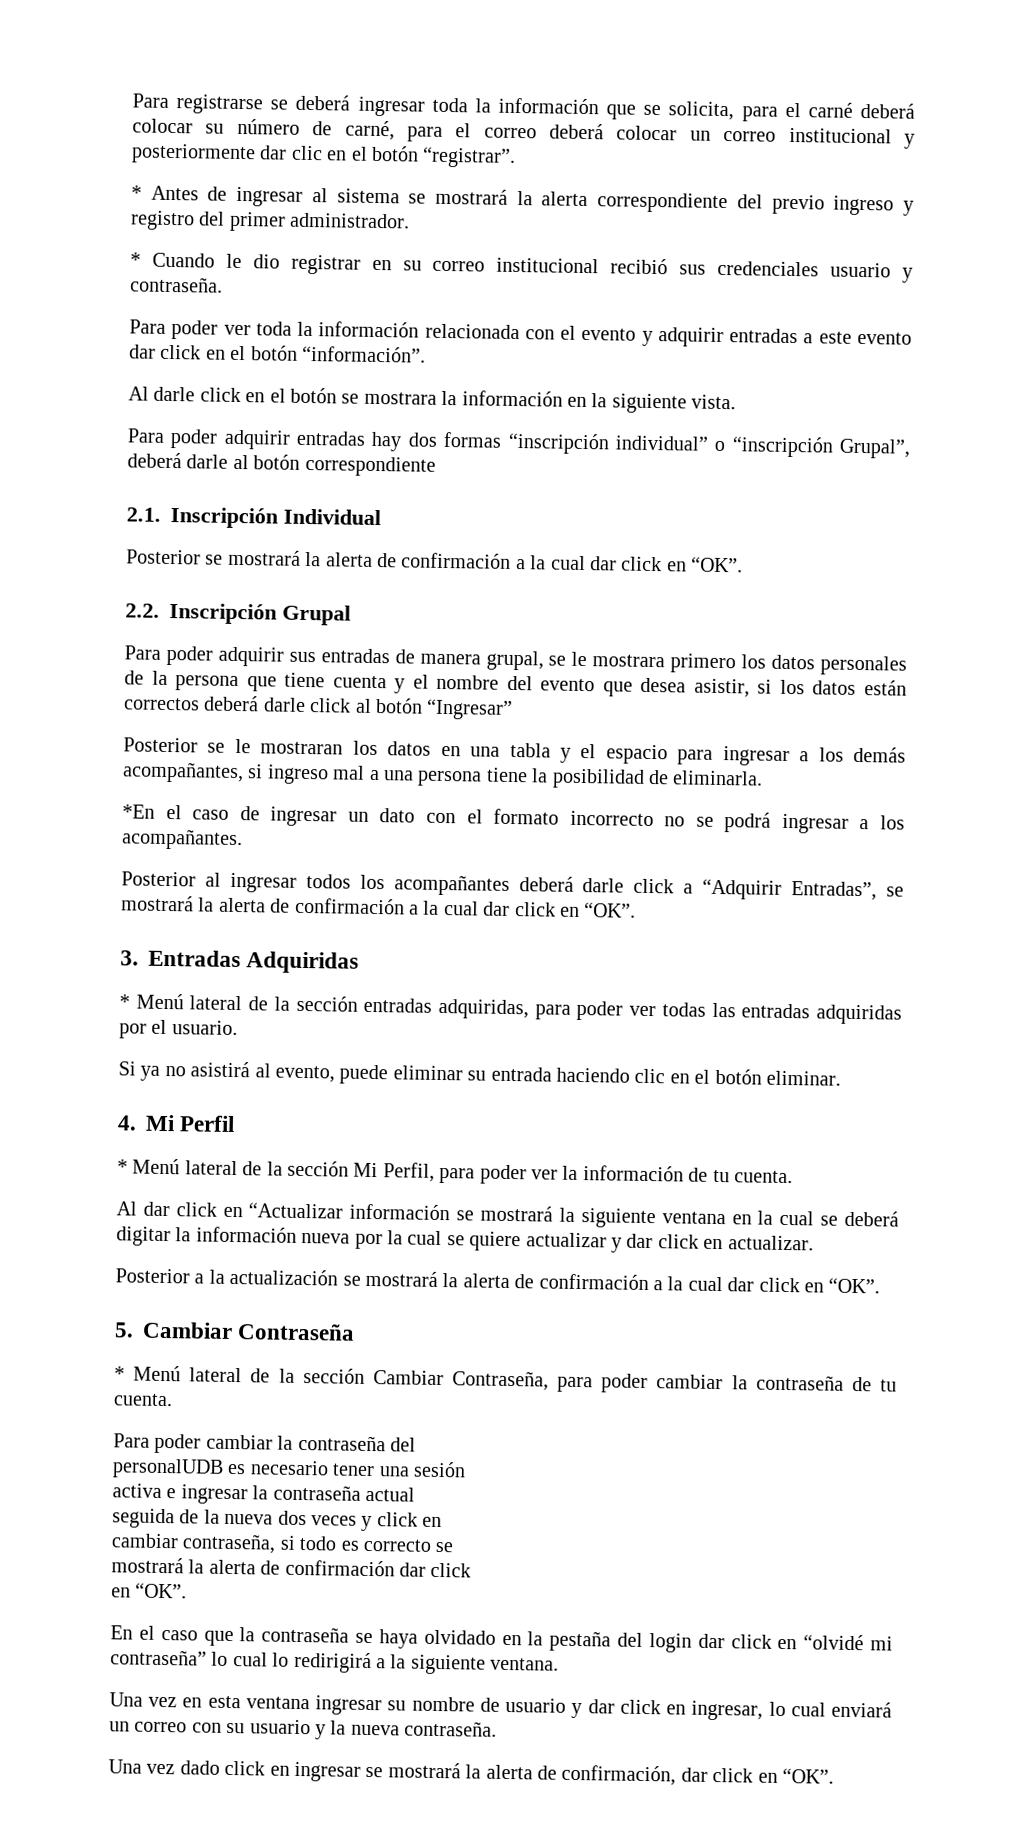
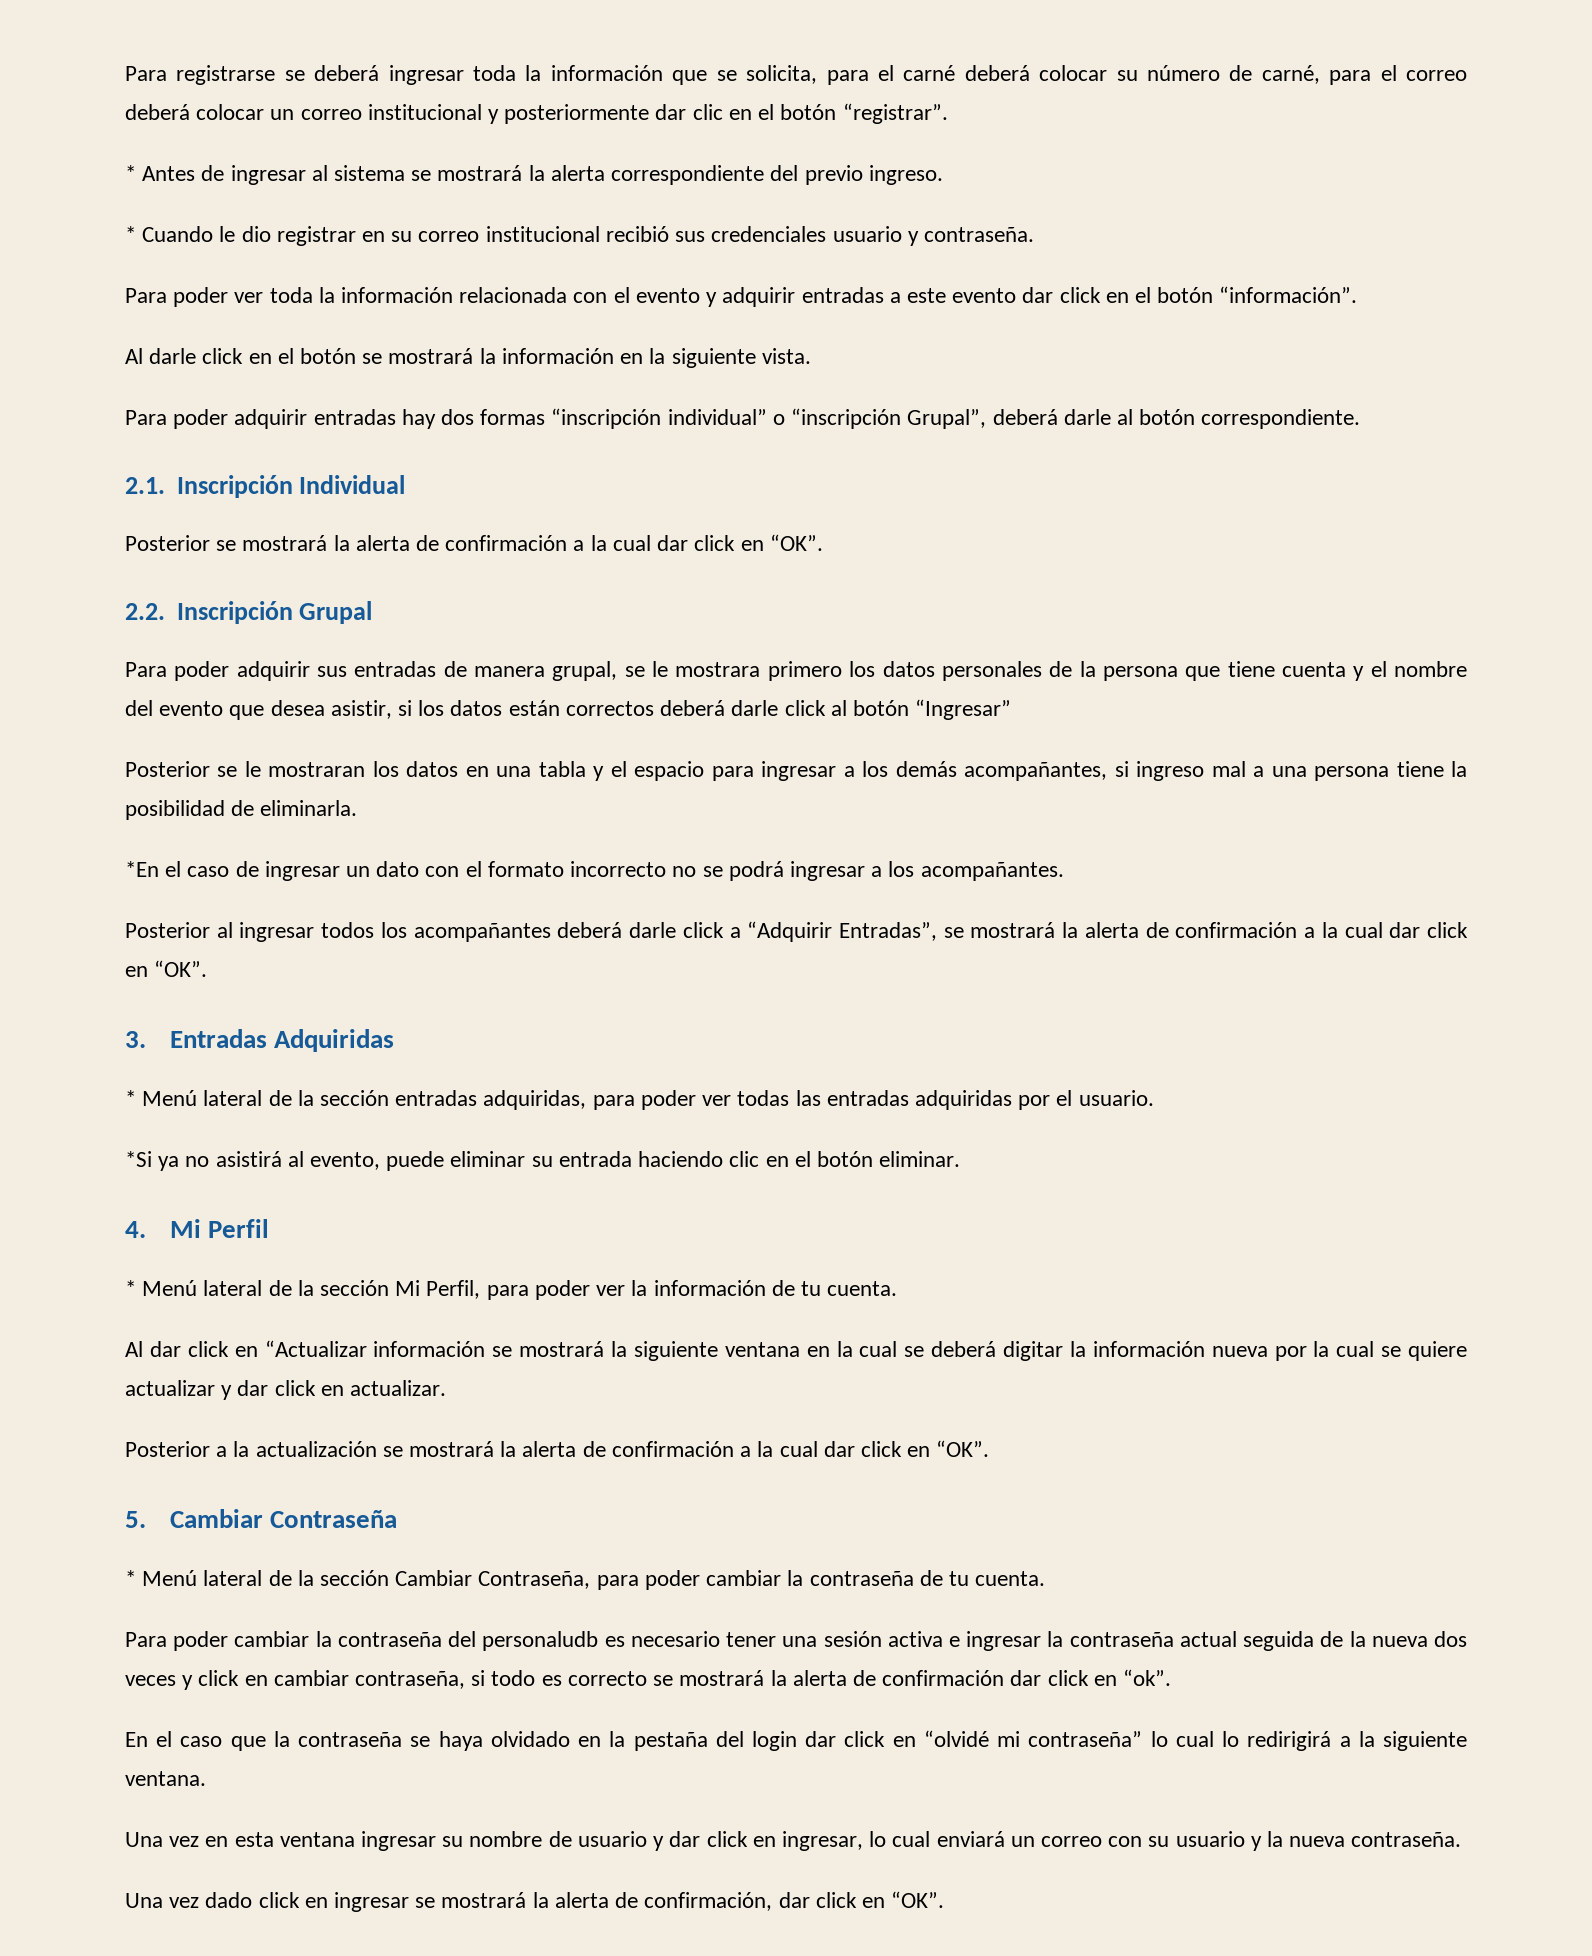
[833,195,914,216] [130,210,411,232] ingreso y registro del primer administrador. -> [868,165,943,185] ingreso.
[363,391,437,405] mostrara -> [388,348,474,364] mostrará
[304,455,436,477] correspondiente -> [1201,409,1361,429] correspondiente.
[118,1061,136,1076] Si -> [125,1151,152,1167] *Si
[112,1458,224,1479] // personalUDB -> [482,1631,599,1651] personaludb
(466, 1469) // -> (882, 1639) none
(415, 1494) // -> (1237, 1639) none
(443, 1522) // -> (268, 1680) none
(454, 1547) // -> (674, 1680) none
[111,1582,188,1599] // en “OK”. -> [1093,1669,1171,1686] en “ok”.

